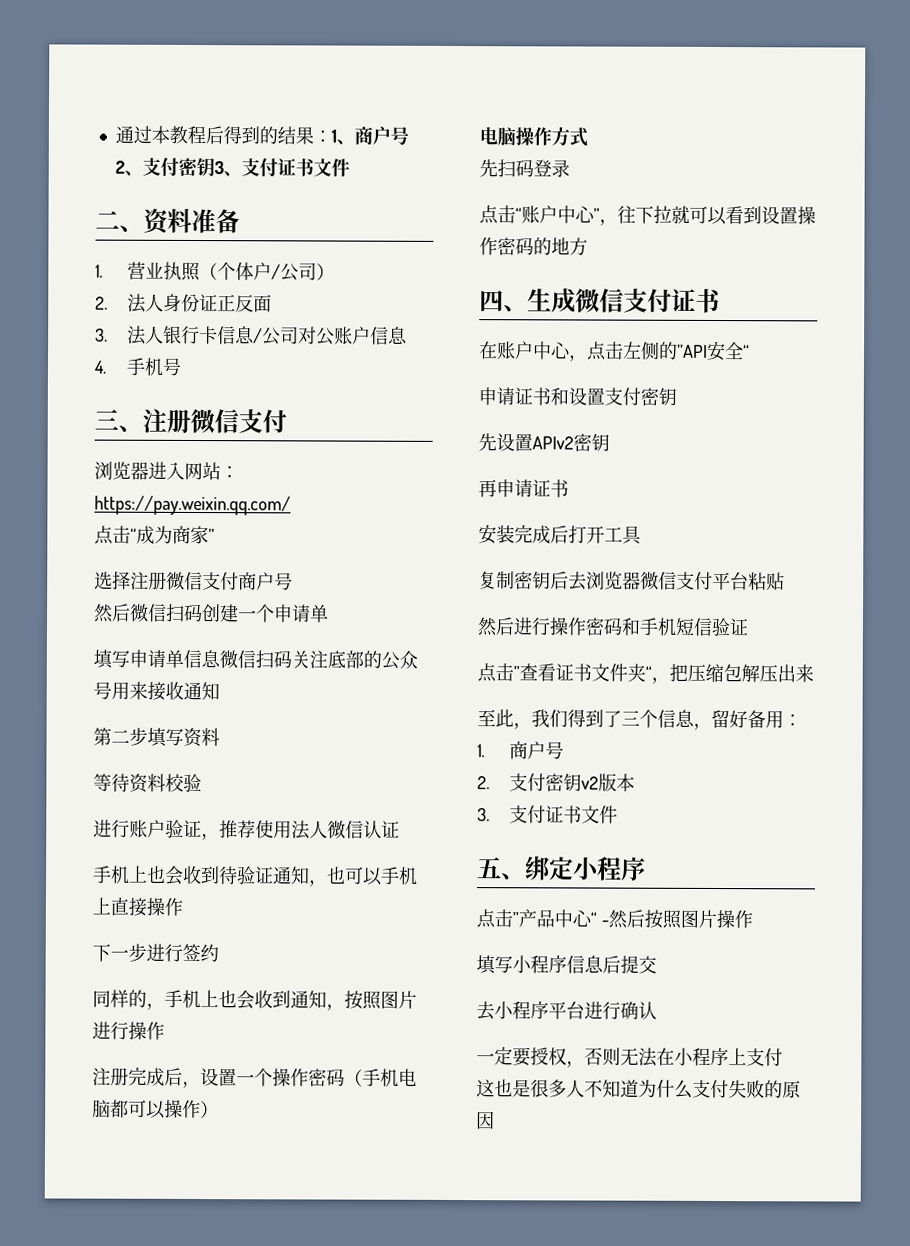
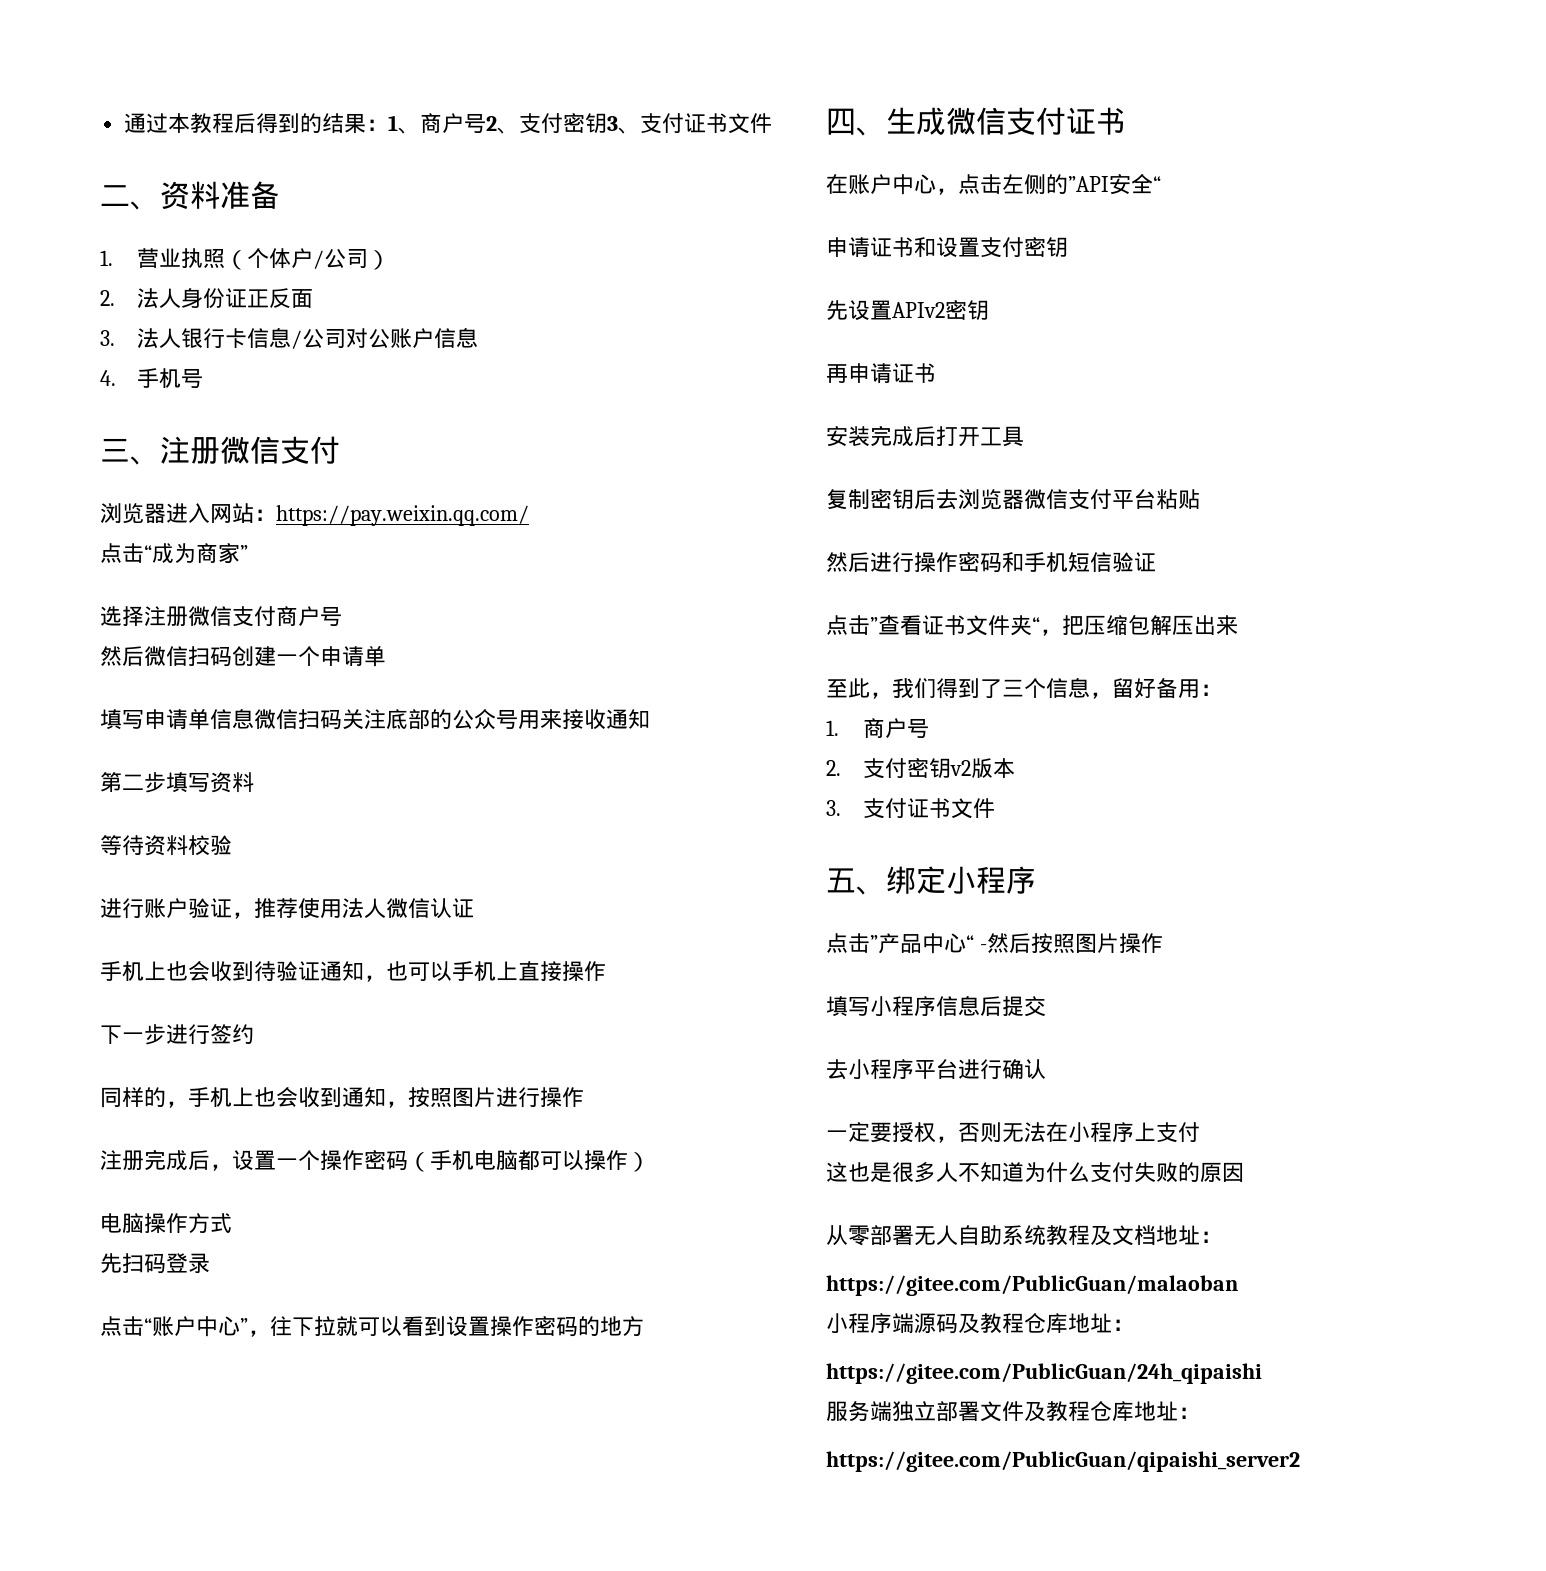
(495, 1120) none -> [826,1225,1222,1246] [826,1275,1238,1296] [826,1313,1134,1334] [826,1363,1262,1384] [826,1401,1200,1422] [826,1451,1300,1472] // 从零部署无人自助系统教程及文档地址： // https://gitee.com/PublicGuan/malaoban // 小程序端源码及教程仓库地址： // https://gitee.com/PublicGuan/24h_qipaishi // 服务端独立部署文件及教程仓库地址： // https://gitee.com/PublicGuan/qipaishi_server2

